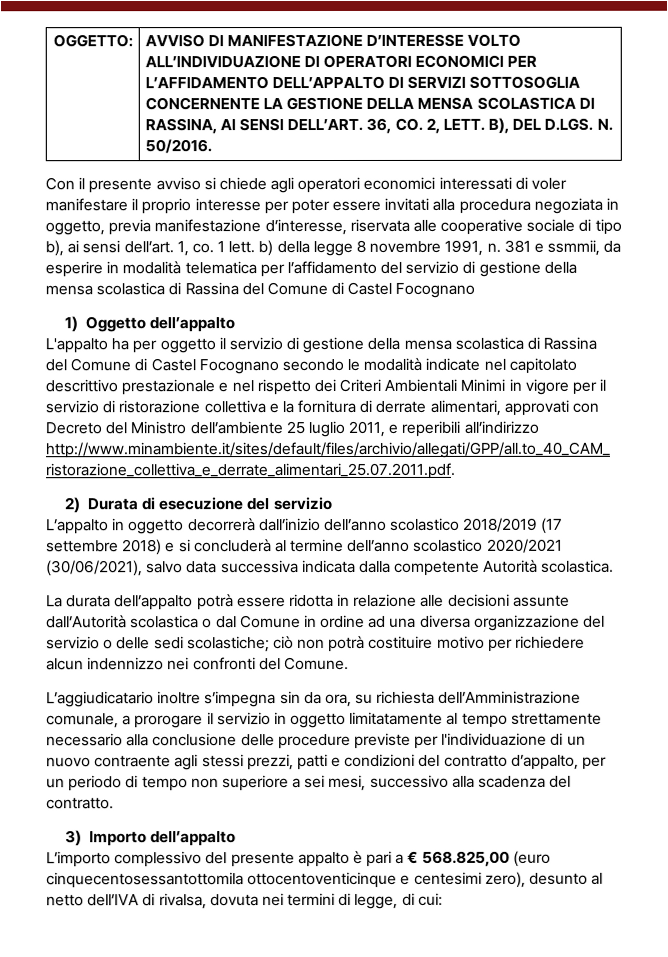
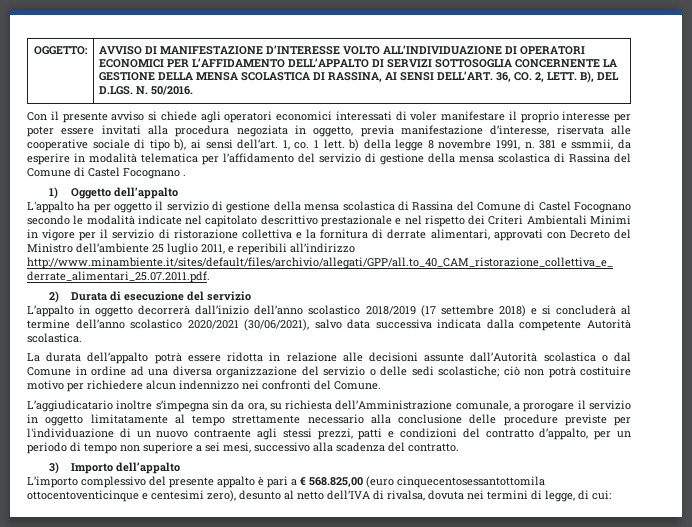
(476, 290) none -> [183,174,186,176] .

